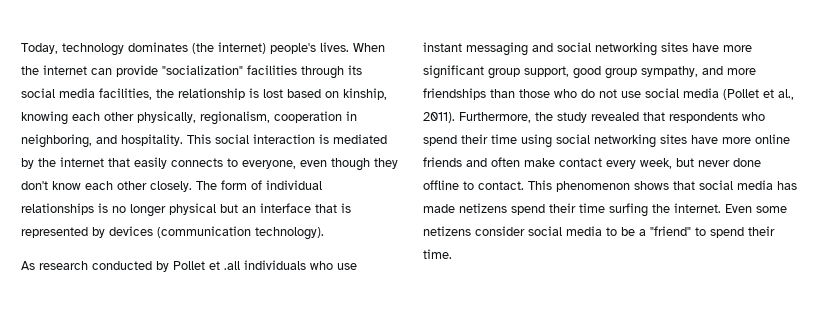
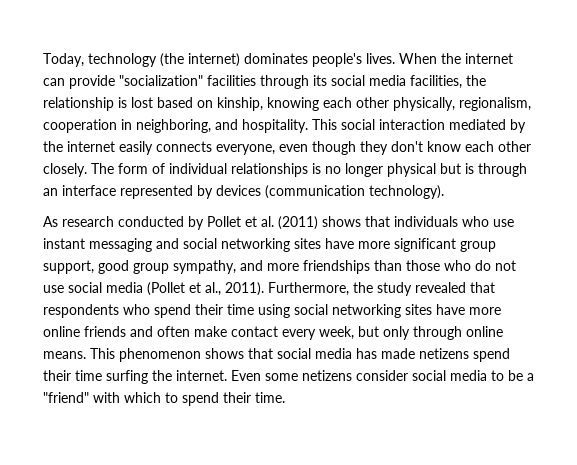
[128,42,188,52] dominates -> (157, 60) none
(266, 48) none -> [244,53,308,64] dominates
[319,134,329,144] is -> (445, 124) none
[108,158,130,167] that -> (115, 146) none
[227,158,238,167] to -> (212, 146) none
[242,203,351,213] an interface that is -> [465,163,527,177] [43,185,116,196] is through an interface
[224,261,240,270] .all -> [261,216,390,230] al. (2011) shows that
[698,158,761,167] [423,180,524,190] never done offline to contact. -> [383,326,503,340] [43,351,86,359] only through online means.
(691, 231) none -> [93,392,161,403] with which

